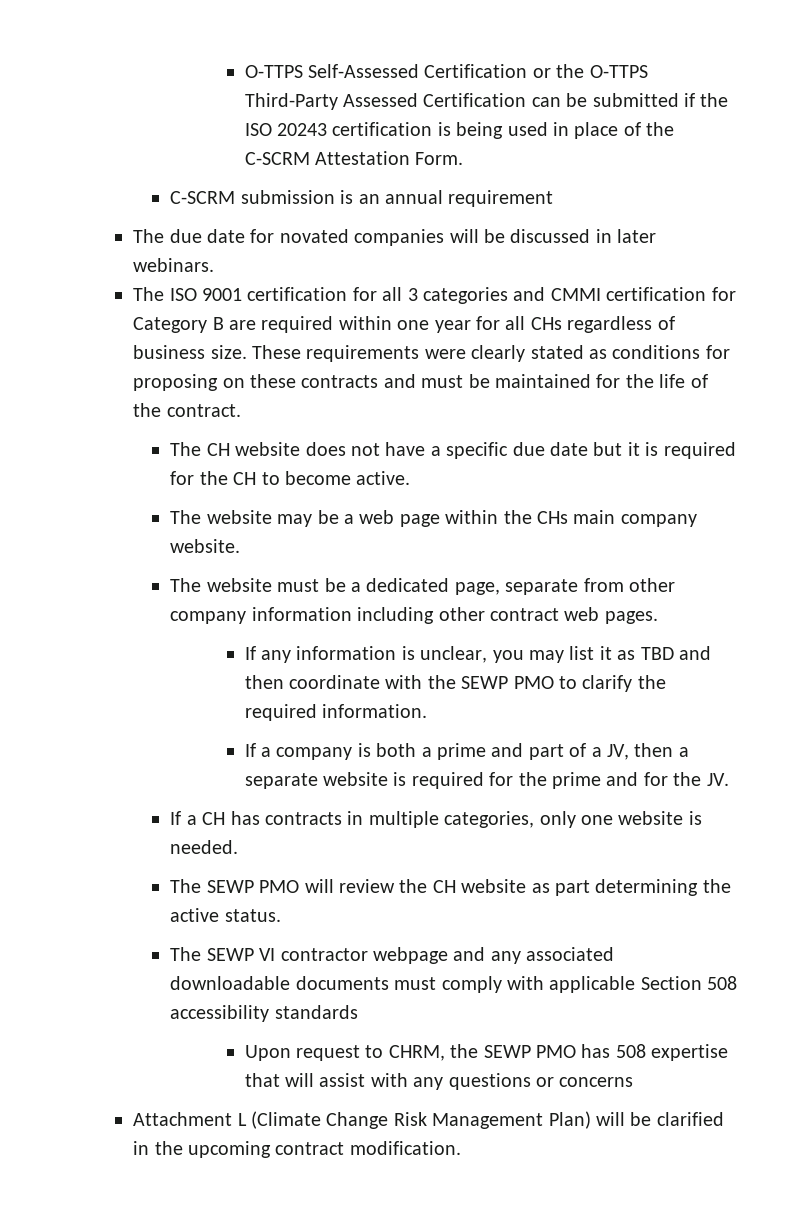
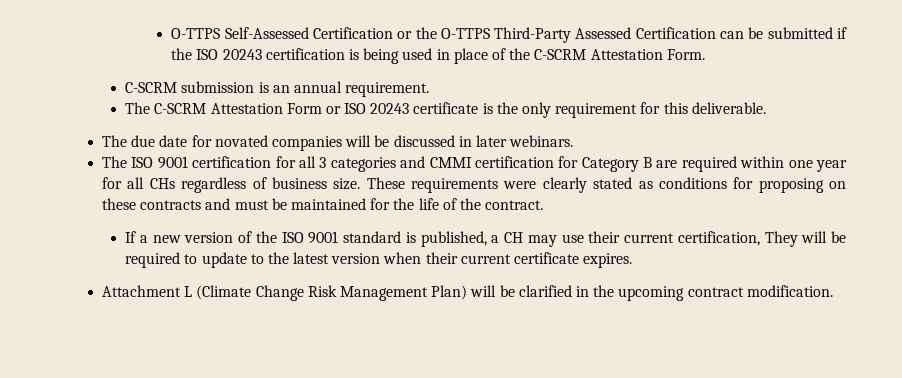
[448,190,554,207] requirement -> [345,82,430,97] [125,102,766,118] requirement. // The C-SCRM Attestation Form or ISO 20243 certificate is the only requirement for this deliverable.
[170,442,736,459] [170,471,411,485] [170,510,697,527] [170,539,241,553] [170,578,675,595] [170,607,658,624] [244,646,712,663] [244,675,666,692] [244,704,428,721] [244,743,689,760] [244,772,729,789] [170,811,702,828] [170,840,239,854] [170,879,731,896] [170,908,281,922] [170,947,615,964] [170,976,738,993] [170,1005,358,1022] [244,1044,729,1061] [244,1073,634,1090] The CH website does not have a specific due date but it is required for the CH to become active. // The website may be a web page within the CHs main company website. // The website must be a dedicated page, separate from other company information including other contract web pages. // If any information is unclear, you may list it as TBD and then coordinate with the SEWP PMO to clarify the required information. // If a company is both a prime and part of a JV, then a separate website is required for the prime and for the JV. // If a CH has contracts in multiple categories, only one website is needed. // The SEWP PMO will review the CH website as part determining the active status. // The SEWP VI contractor webpage and any associated downloadable documents must comply with applicable Section 508 accessibility standards // Upon request to CHRM, the SEWP PMO has 508 expertise that will assist with any questions or concerns -> [125,231,847,247] [125,252,633,268] If a new version of the ISO 9001 standard is published, a CH may use their current certification, They will be required to update to the latest version when their current certificate expires.

